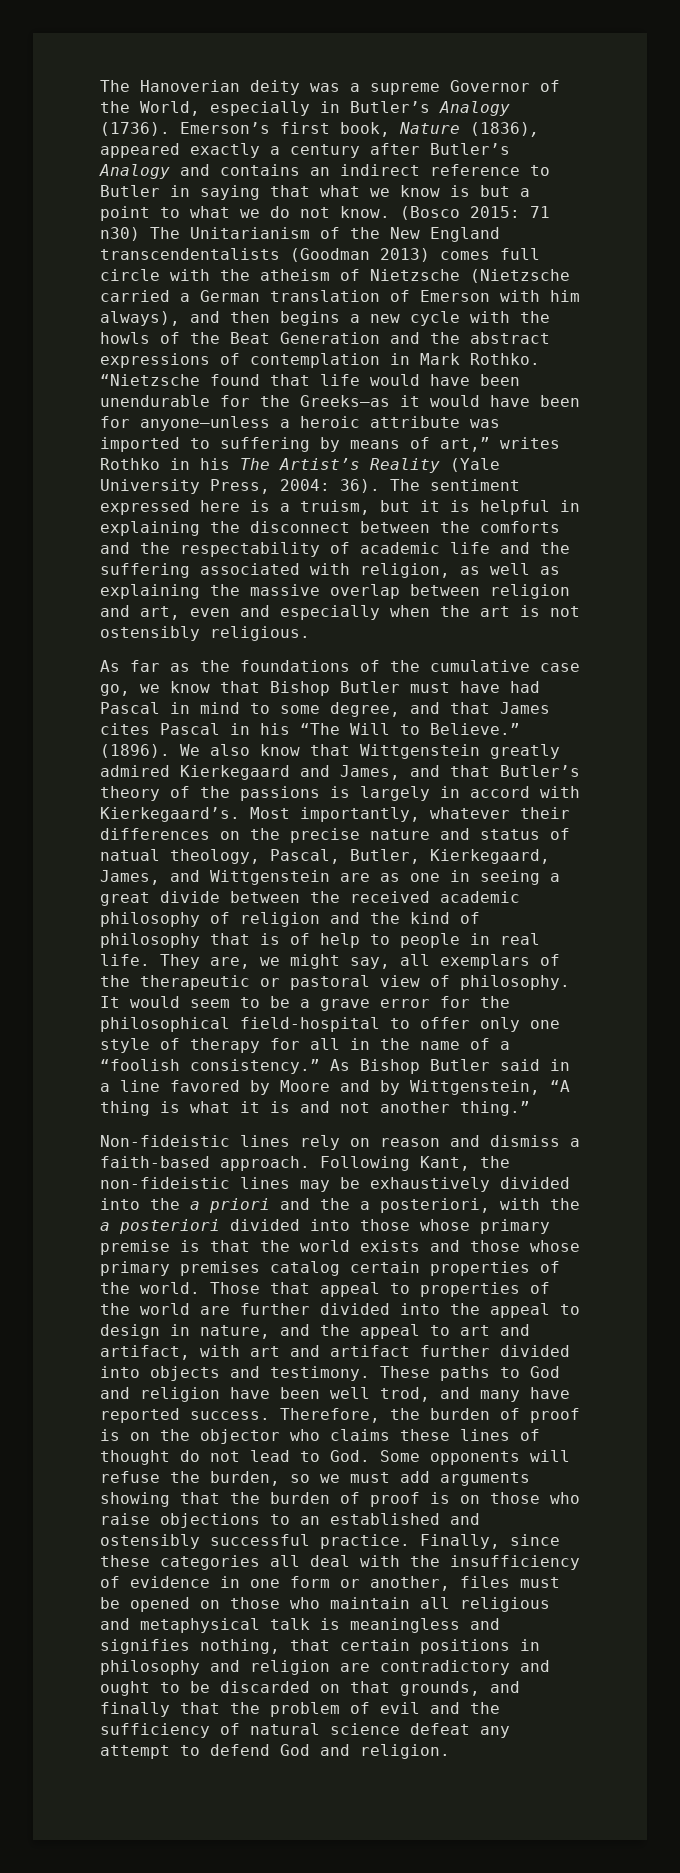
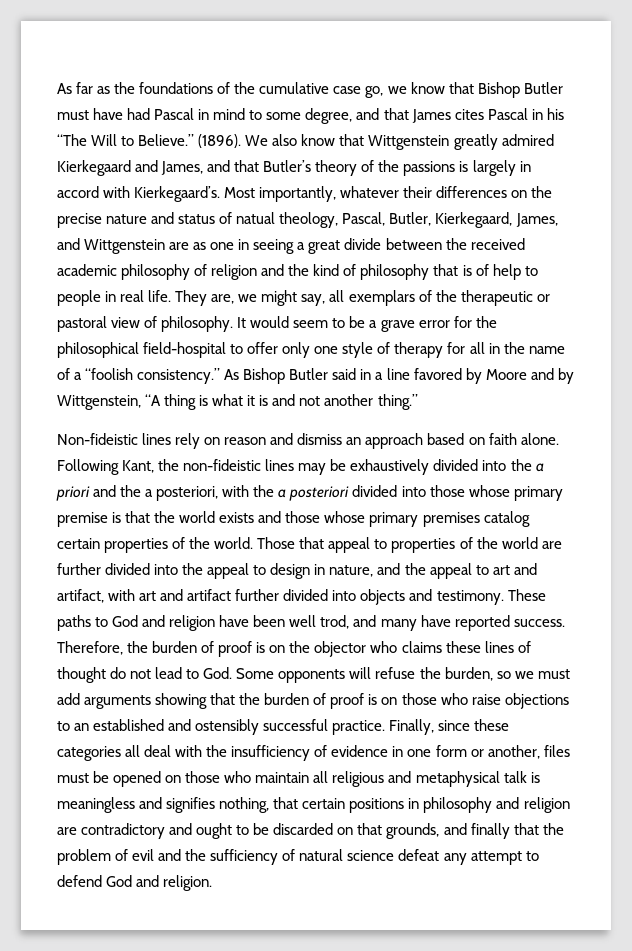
[100,80,560,95] [100,101,510,116] [100,122,540,137] [100,143,510,158] [99,164,550,179] [100,185,530,200] [100,206,550,221] [100,227,500,242] [100,248,540,262] [100,269,570,283] [100,290,580,302] [100,311,550,326] [100,332,550,344] [100,353,540,368] [100,374,520,386] [100,395,580,407] [100,416,500,431] [100,437,560,452] [100,458,500,473] [100,479,520,494] [100,500,580,515] [100,521,560,536] [100,542,570,557] [100,563,560,578] [100,584,570,599] [100,605,580,620] [100,626,310,641] The Hanoverian deity was a supreme Governor of the World, especially in Butler’s Analogy (1736). Emerson’s first book, Nature (1836), appeared exactly a century after Butler’s Analogy and contains an indirect reference to Butler in saying that what we know is but a point to what we do not know. (Bosco 2015: 71 n30) The Unitarianism of the New England transcendentalists (Goodman 2013) comes full circle with the atheism of Nietzsche (Nietzsche carried a German translation of Emerson with him always), and then begins a new cycle with the howls of the Beat Generation and the abstract expressions of contemplation in Mark Rothko. “Nietzsche found that life would have been unendurable for the Greeks—as it would have been for anyone—unless a heroic attribute was imported to suffering by means of art,” writes Rothko in his The Artist’s Reality (Yale University Press, 2004: 36). The sentiment expressed here is a truism, but it is helpful in explaining the disconnect between the comforts and the respectability of academic life and the suffering associated with religion, as well as explaining the massive overlap between religion and art, even and especially when the art is not ostensibly religious. // -> (57, 88) none
[570,1138,580,1147] [100,1156,310,1171] a faith-based approach. -> [346,433,559,449] an approach based on faith alone.

